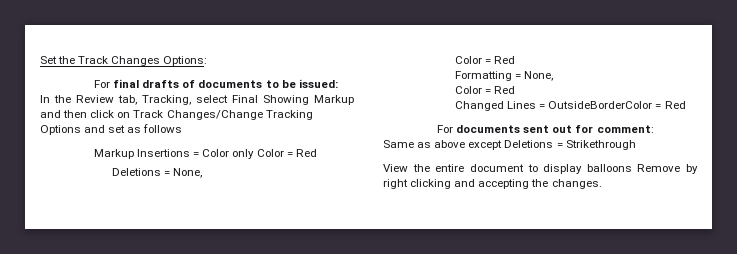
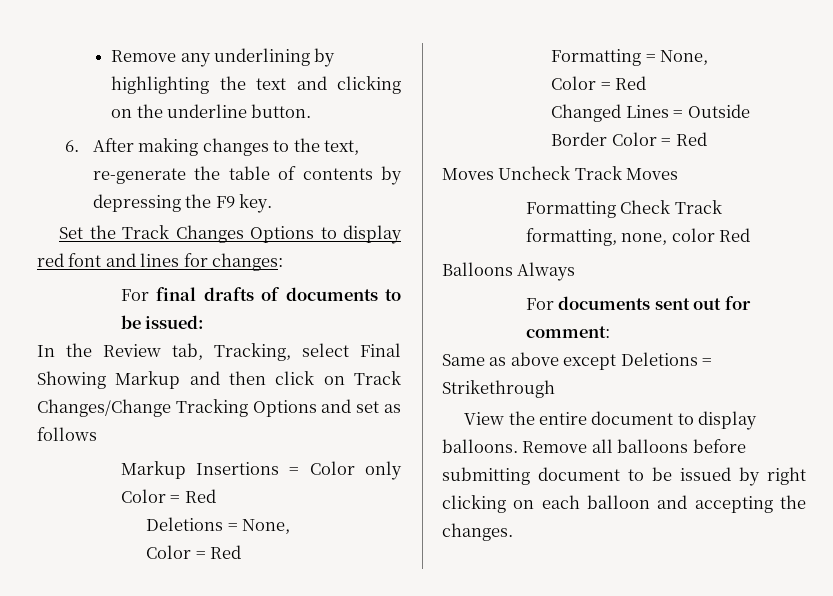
[40,56,208,66] Set the Track Changes Options: -> [111,48,336,67] [111,76,401,94] [111,104,312,118] [64,138,360,156] [92,166,402,185] [92,194,273,213] [59,225,402,244] [37,253,284,271] Remove any underlining by highlighting the text and clicking on the underline button. // 6. After making changes to the text, re-generate the table of contents by depressing the F9 key. // Set the Track Changes Options to display red font and lines for changes:
[548,101,686,109] OutsideBorderColor = Red -> [687,104,750,118] [551,132,707,146] [442,166,679,180] [525,200,722,218] [525,228,751,246] [442,262,576,281] Outside Border Color = Red // Moves Uncheck Track Moves // Formatting Check Track formatting, none, color Red // Balloons Always
[586,164,698,174] [383,179,452,189] balloons Remove by right clicking -> [442,439,746,453] [442,467,806,486] [442,495,650,513] balloons. Remove all balloons before submitting document to be issued by right clicking on each balloon

